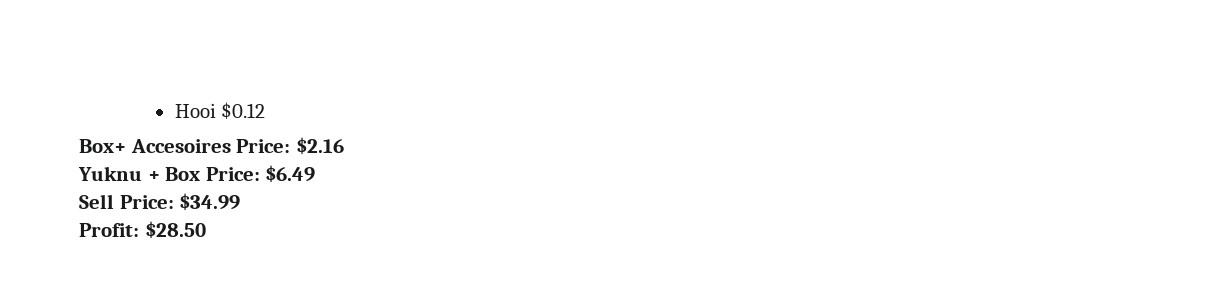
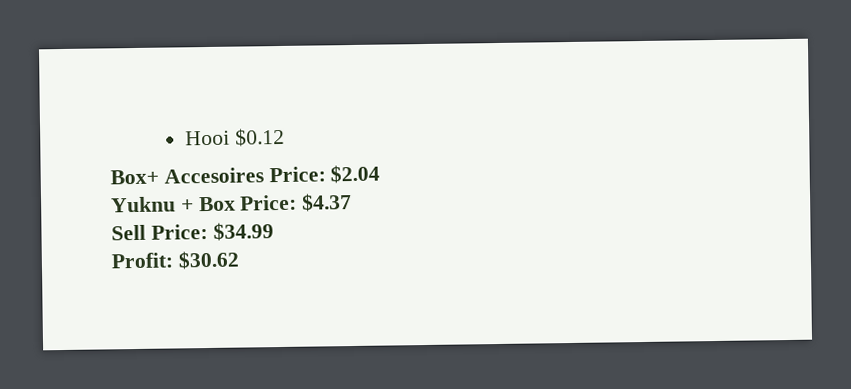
[295,137,344,154] $2.16 -> [330,164,381,184] $2.04
[265,165,316,182] $6.49 -> [301,193,353,212] $4.37
[144,221,206,238] $28.50 -> [177,250,240,270] $30.62

